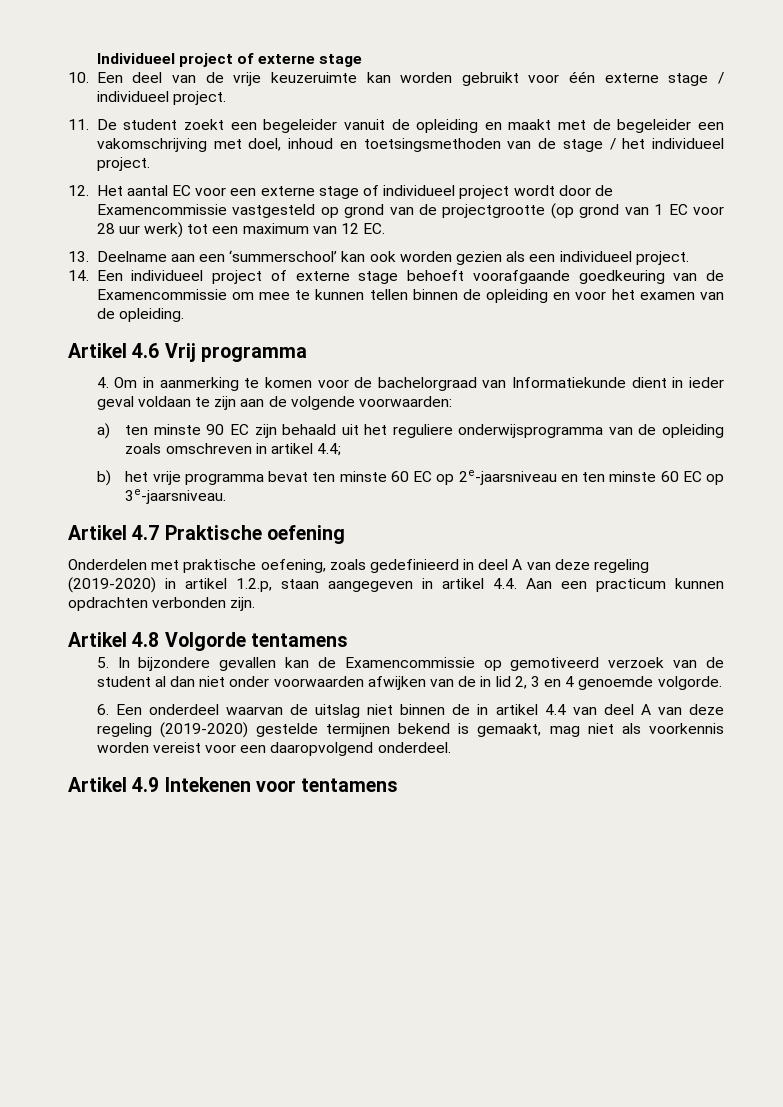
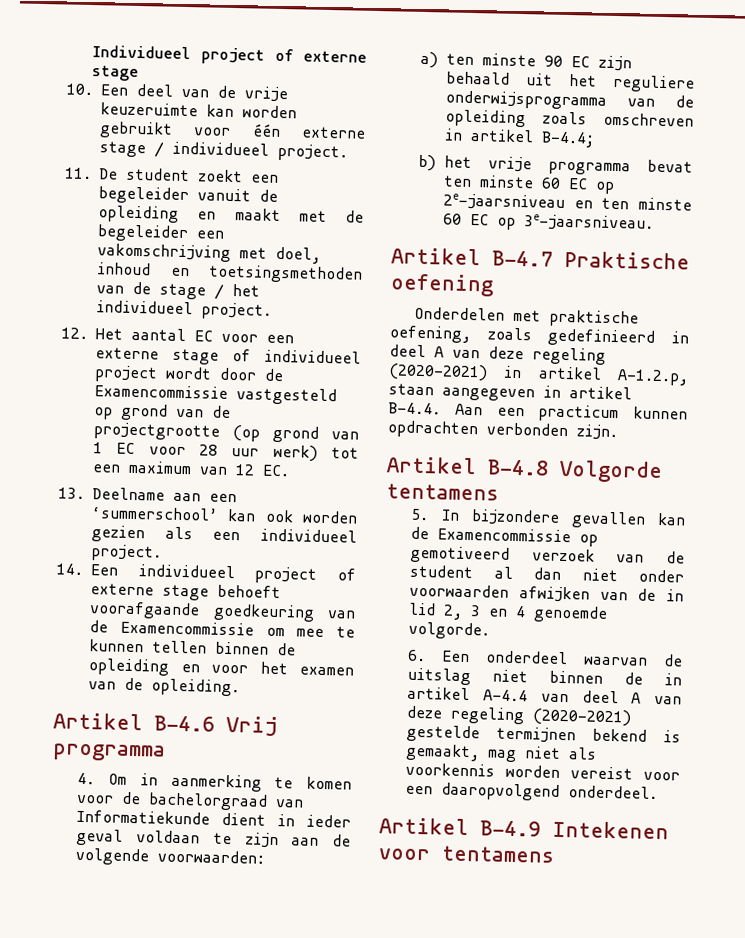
[132,343,160,358] 4.6 -> [154,715,215,732] B-4.6
[317,443,342,456] 4.4; -> [540,131,595,148] B-4.4;
[132,525,160,540] 4.7 -> [492,250,553,267] B-4.7
[68,577,272,593] (2019-2020) in artikel 1.2.p, -> [388,363,689,386] (2020-2021) in artikel A-1.2.p,
[493,578,517,589] 4.4. -> [388,402,441,415] B-4.4.
[132,632,160,647] 4.8 -> [487,459,549,476] B-4.8
[544,704,566,715] 4.4 -> [483,689,529,702] A-4.4
[159,722,248,738] (2019-2020) -> [532,708,632,727] (2020-2021)
[132,777,160,792] 4.9 -> [480,820,541,837] B-4.9

